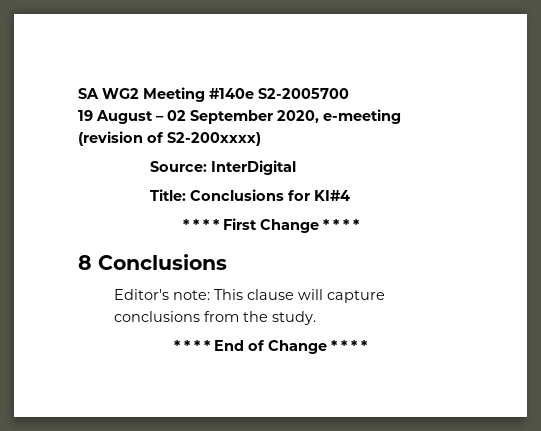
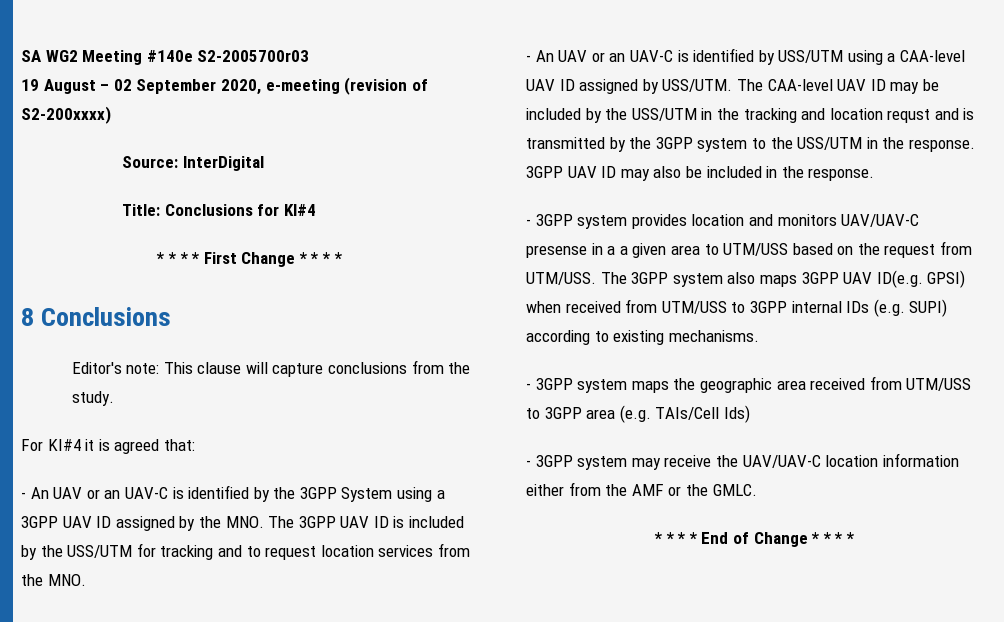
[258,88,349,99] S2-2005700 -> [197,50,310,62] S2-2005700r03
(317, 318) none -> [21,439,195,454] [21,485,445,502] [21,516,465,531] [21,543,470,560] [21,574,86,586] [526,48,966,65] [526,79,939,94] [526,108,975,123] [526,137,975,152] [526,166,875,181] [526,214,920,229] [526,241,973,258] [526,270,966,288] [526,299,948,317] [526,330,759,345] [526,376,972,393] [526,405,750,423] [526,453,959,470] [526,482,757,496] // For KI#4 it is agreed that: // - An UAV or an UAV-C is identified by the 3GPP System using a 3GPP UAV ID assigned by the MNO. The 3GPP UAV ID is included by the USS/UTM for tracking and to request location services from the MNO. // - An UAV or an UAV-C is identified by USS/UTM using a CAA-level UAV ID assigned by USS/UTM. The CAA-level UAV ID may be included by the USS/UTM in the tracking and location requst and is transmitted by the 3GPP system to the USS/UTM in the response. 3GPP UAV ID may also be included in the response. // - 3GPP system provides location and monitors UAV/UAV-C presense in a a given area to UTM/USS based on the request from UTM/USS. The 3GPP system also maps 3GPP UAV ID(e.g. GPSI) when received from UTM/USS to 3GPP internal IDs (e.g. SUPI) according to existing mechanisms. // - 3GPP system maps the geographic area received from UTM/USS to 3GPP area (e.g. TAIs/Cell Ids) // - 3GPP system may receive the UAV/UAV-C location information either from the AMF or the GMLC.

